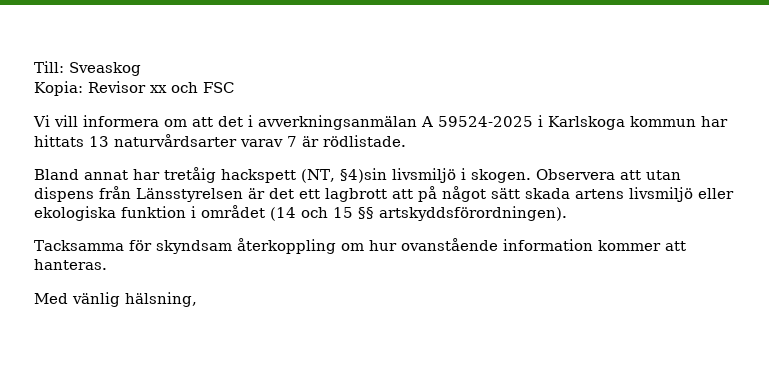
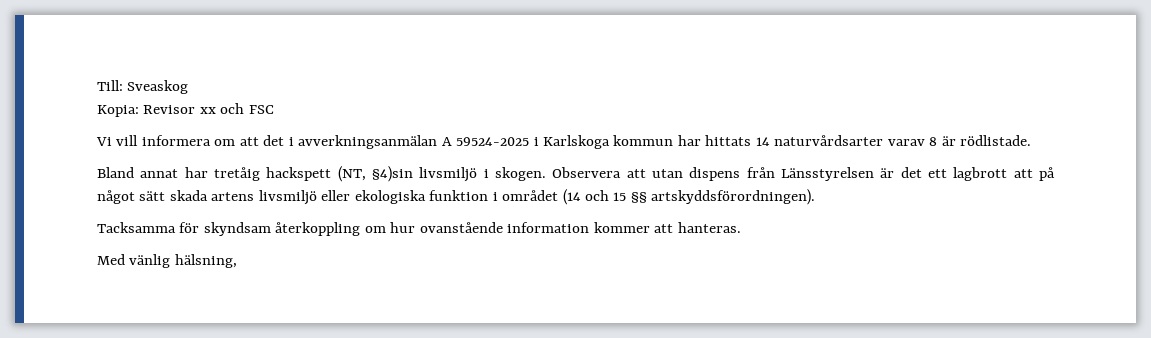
[89,136,109,147] 13 -> [755,137,770,146] 14
[287,136,297,147] 7 -> [929,137,938,146] 8

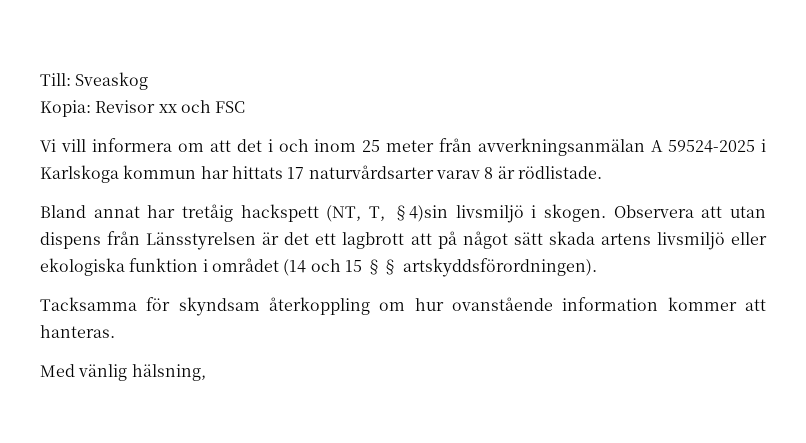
(294, 141) none -> [278,138,473,152] och inom 25 meter från
[755,137,770,146] 14 -> [287,167,305,179] 17
(366, 174) none -> [369,206,386,221] T,

